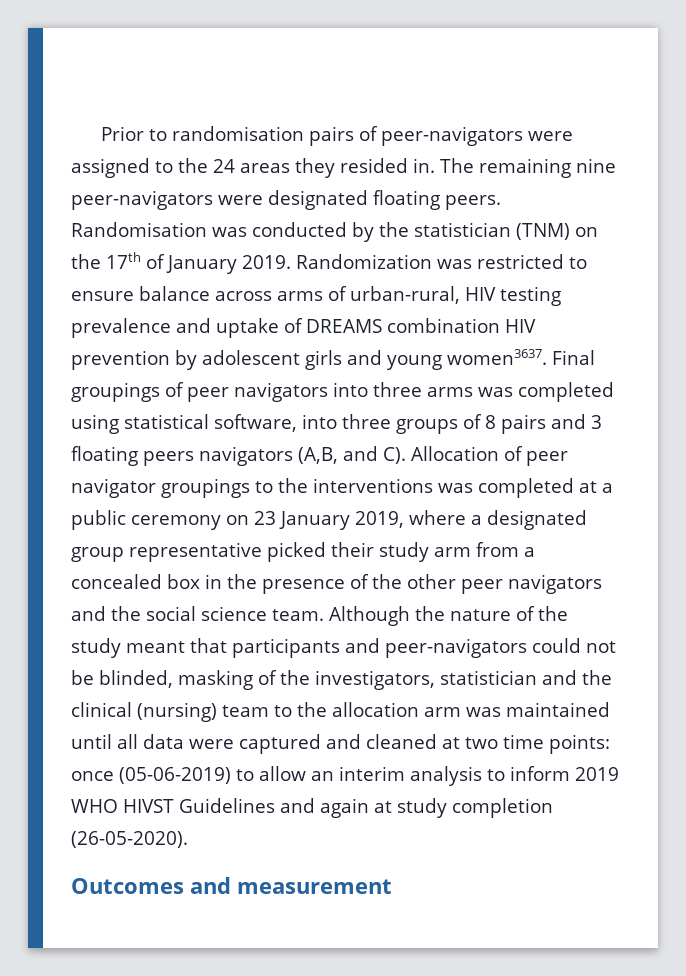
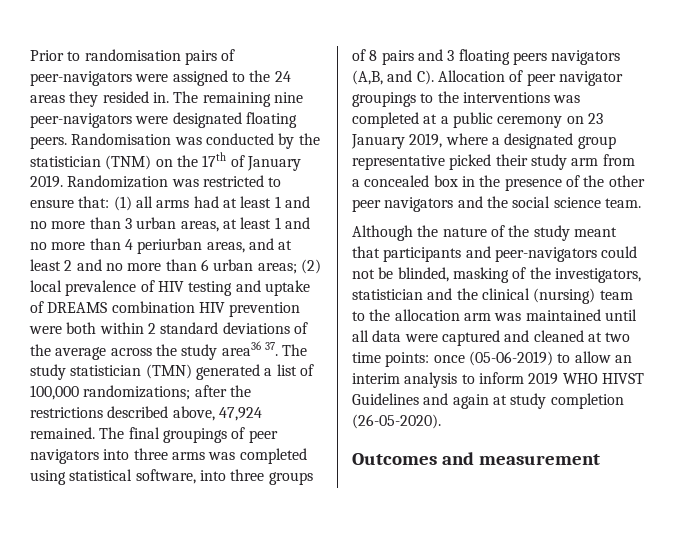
[139,286,460,304] balance across arms of urban-rural, -> [78,196,310,211] [30,217,310,232] [30,238,293,254] [30,259,321,274] [30,280,155,296] that: (1) all arms had at least 1 and no more than 3 urban areas, at least 1 and no more than 4 periurban areas, and at least 2 and no more than 6 urban areas; (2) local prevalence of
[71,318,171,338] prevalence -> (233, 288) none
[175,349,595,370] by adolescent girls and young women3637. Final -> [29,322,308,334] [30,341,308,360] [30,364,314,380] [30,385,251,400] [30,406,262,421] [30,427,160,439] were both within 2 standard deviations of the average across the study area36 37. The study statistician (TMN) generated a list of 100,000 randomizations; after the restrictions described above, 47,924 remained. The final
(324, 615) none -> (641, 203) //

